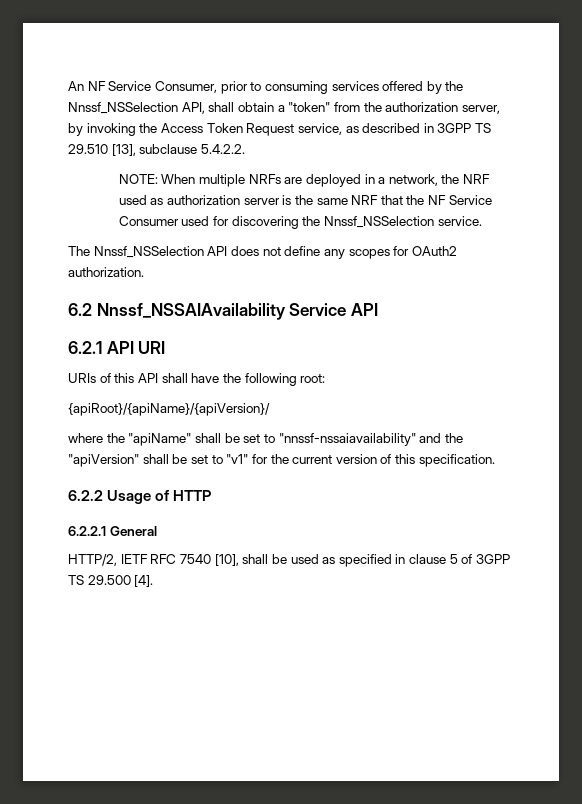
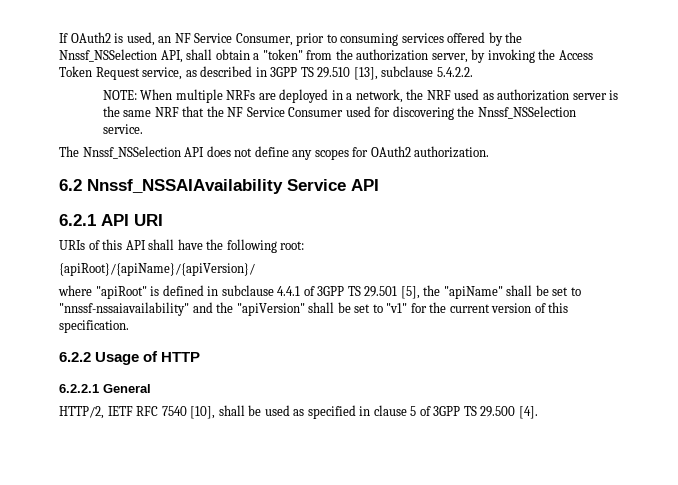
[68,81,84,91] An -> [59,32,172,46] If OAuth2 is used, an
(103, 438) none -> [95,285,420,299] "apiRoot" is defined in subclause 4.4.1 of 3GPP TS 29.501 [5],

